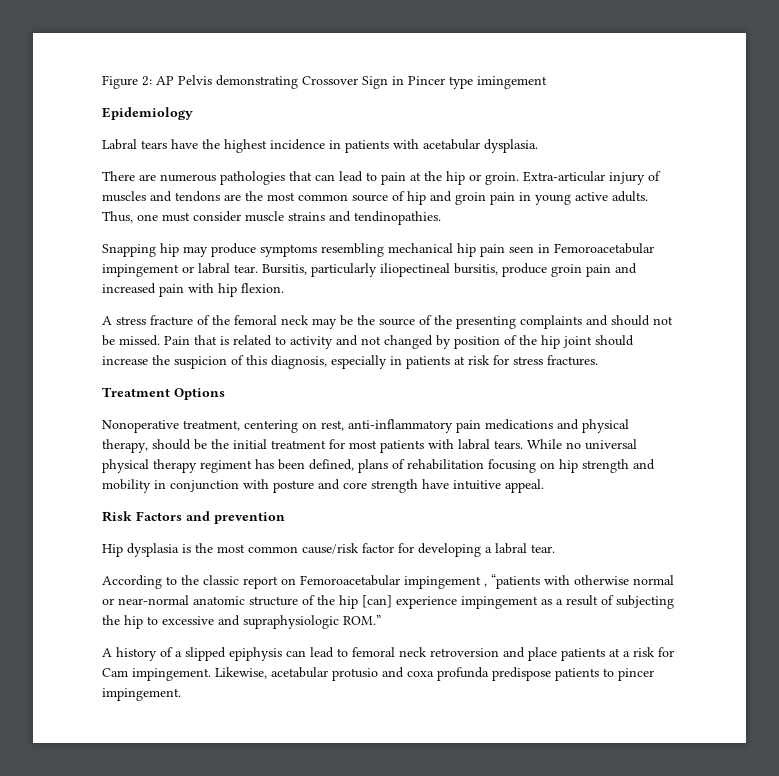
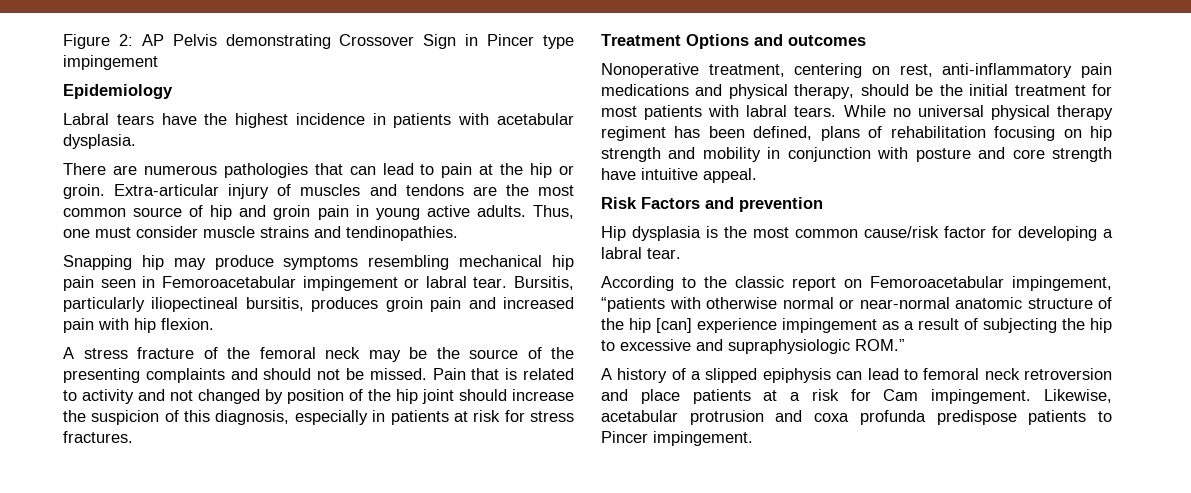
[477,76,547,89] imingement -> [63,55,158,70] impingement
[502,263,547,277] produce -> [311,297,379,312] produces
(225, 394) none -> [754,34,866,46] and outcomes
[404,576,487,589] impingement , -> [1012,276,1112,291] impingement,
[332,668,378,681] protusio -> [689,410,764,425] protrusion
[618,668,654,681] pincer -> [601,431,648,443] Pincer

